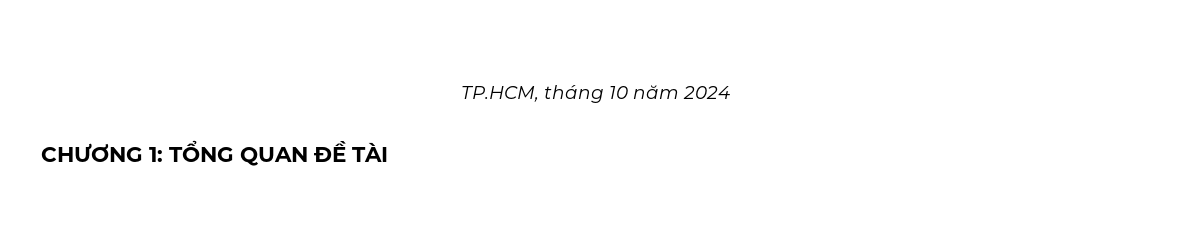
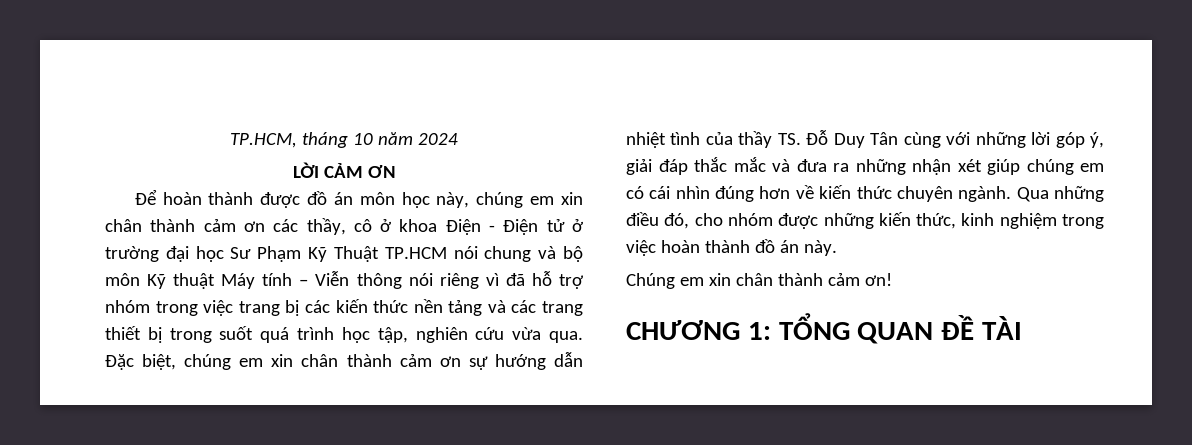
(730, 92) none -> [292,162,396,178] [134,189,583,208] [105,218,584,235] [105,246,583,262] [105,271,583,289] [105,299,583,316] [105,326,583,343] [105,352,583,370] [626,130,1104,148] [626,157,1104,175] [626,185,1104,202] [626,212,1104,229] [626,239,837,256] [626,273,892,289] // LỜI CẢM ƠN // Để hoàn thành được đồ án môn học này, chúng em xin chân thành cảm ơn các thầy, cô ở khoa Điện - Điện tử ở trường đại học Sư Phạm Kỹ Thuật TP.HCM nói chung và bộ môn Kỹ thuật Máy tính – Viễn thông nói riêng vì đã hỗ trợ nhóm trong việc trang bị các kiến thức nền tảng và các trang thiết bị trong suốt quá trình học tập, nghiên cứu vừa qua. Đặc biệt, chúng em xin chân thành cảm ơn sự hướng dẫn nhiệt tình của thầy TS. Đỗ Duy Tân cùng với những lời góp ý, giải đáp thắc mắc và đưa ra những nhận xét giúp chúng em có cái nhìn đúng hơn về kiến thức chuyên ngành. Qua những điều đó, cho nhóm được những kiến thức, kinh nghiệm trong việc hoàn thành đồ án này. // Chúng em xin chân thành cảm ơn!

